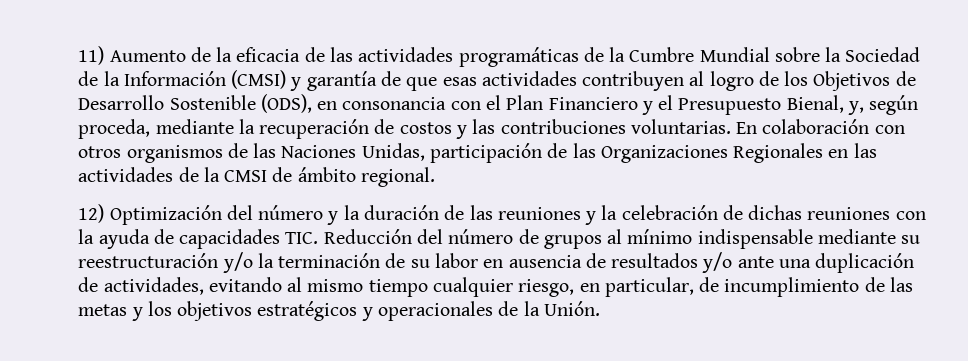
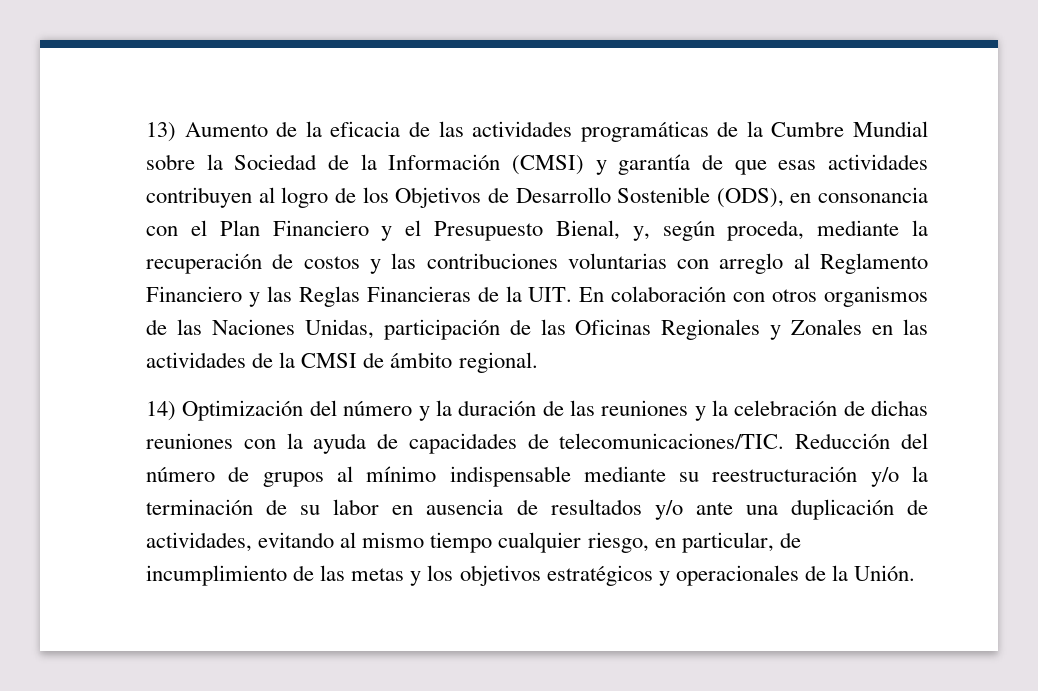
[78,46,105,65] 11) -> [146,122,177,142] 13)
[630,119,731,134] voluntarias. -> [567,253,928,274] [146,286,573,307] voluntarias con arreglo al Reglamento Financiero y las Reglas Financieras de la UIT.
[600,143,824,163] Organizaciones Regionales -> [575,319,863,340] Oficinas Regionales y Zonales
[78,204,105,223] 12) -> [146,401,177,421] 14)
[285,232,319,244] TIC. -> [527,433,785,449] de telecomunicaciones/TIC.

